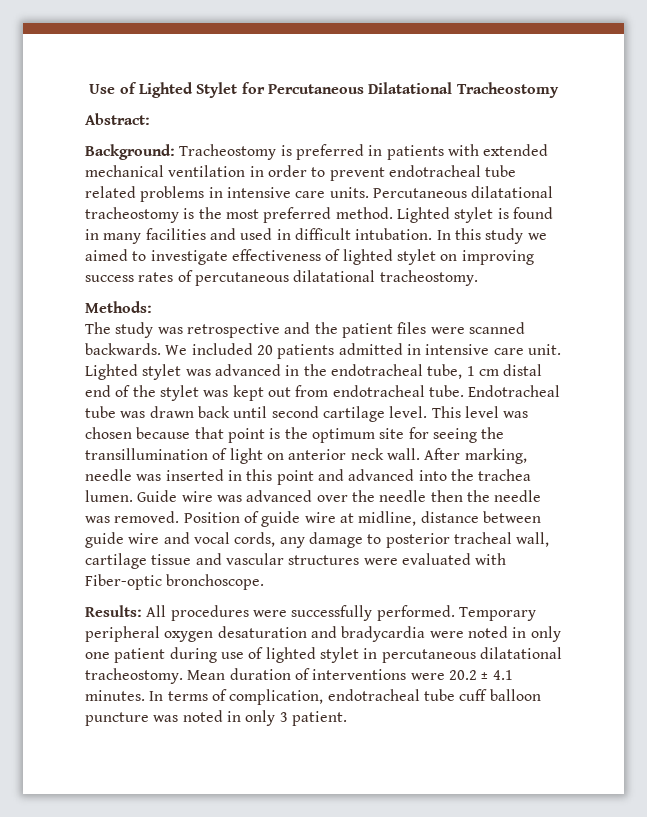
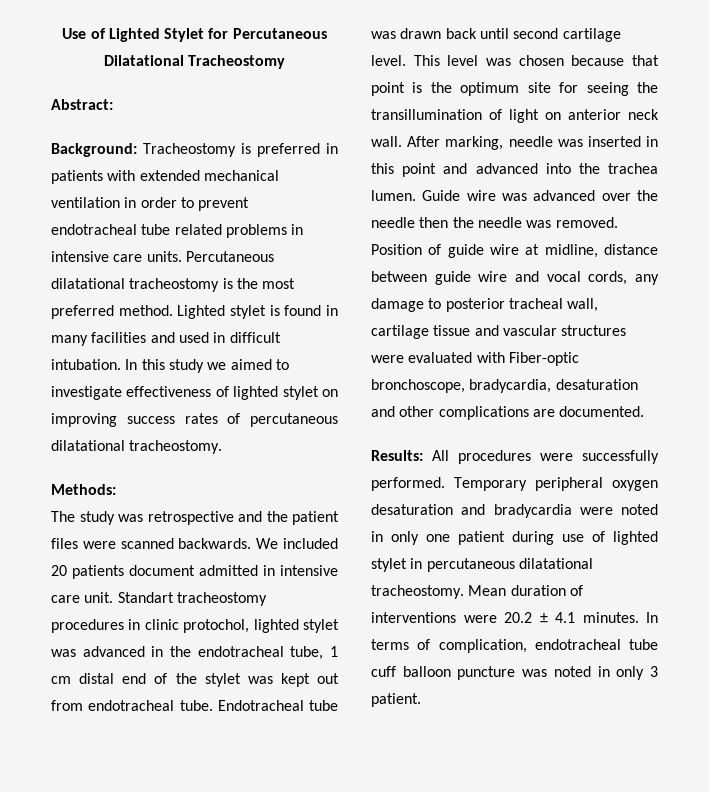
(335, 351) none -> [129,565,195,576] document
[85,364,138,380] Lighted -> [117,592,267,606] [51,619,299,633] Standart tracheostomy procedures in clinic protochol, lighted
[166,574,265,590] bronchoscope. -> [371,379,638,393] [371,406,645,420] bronchoscope, bradycardia, desaturation and other complications are documented.

